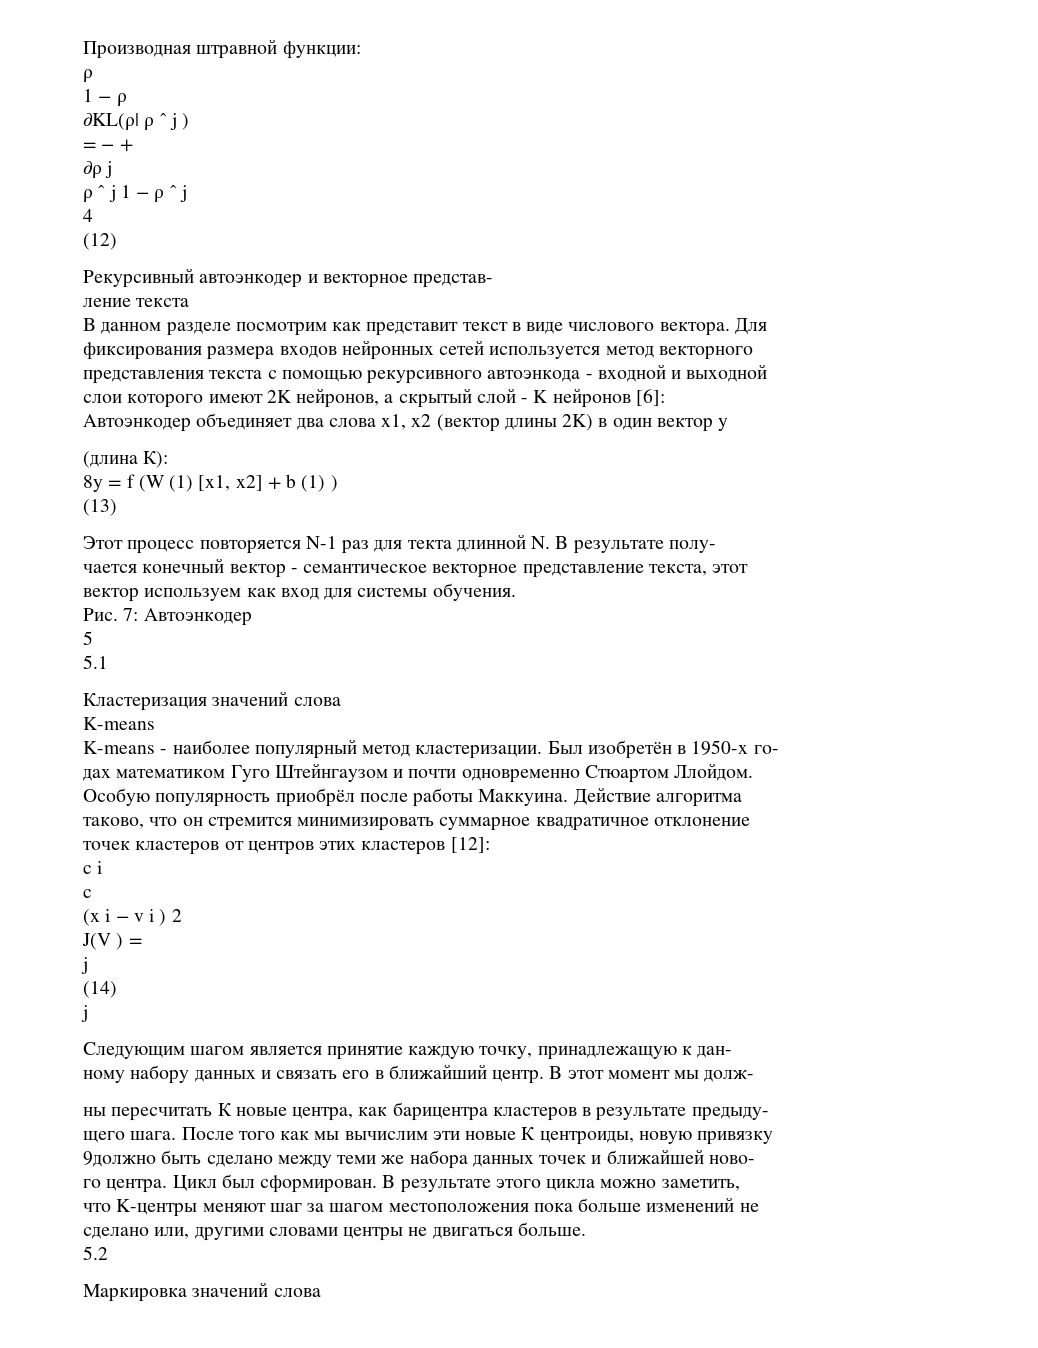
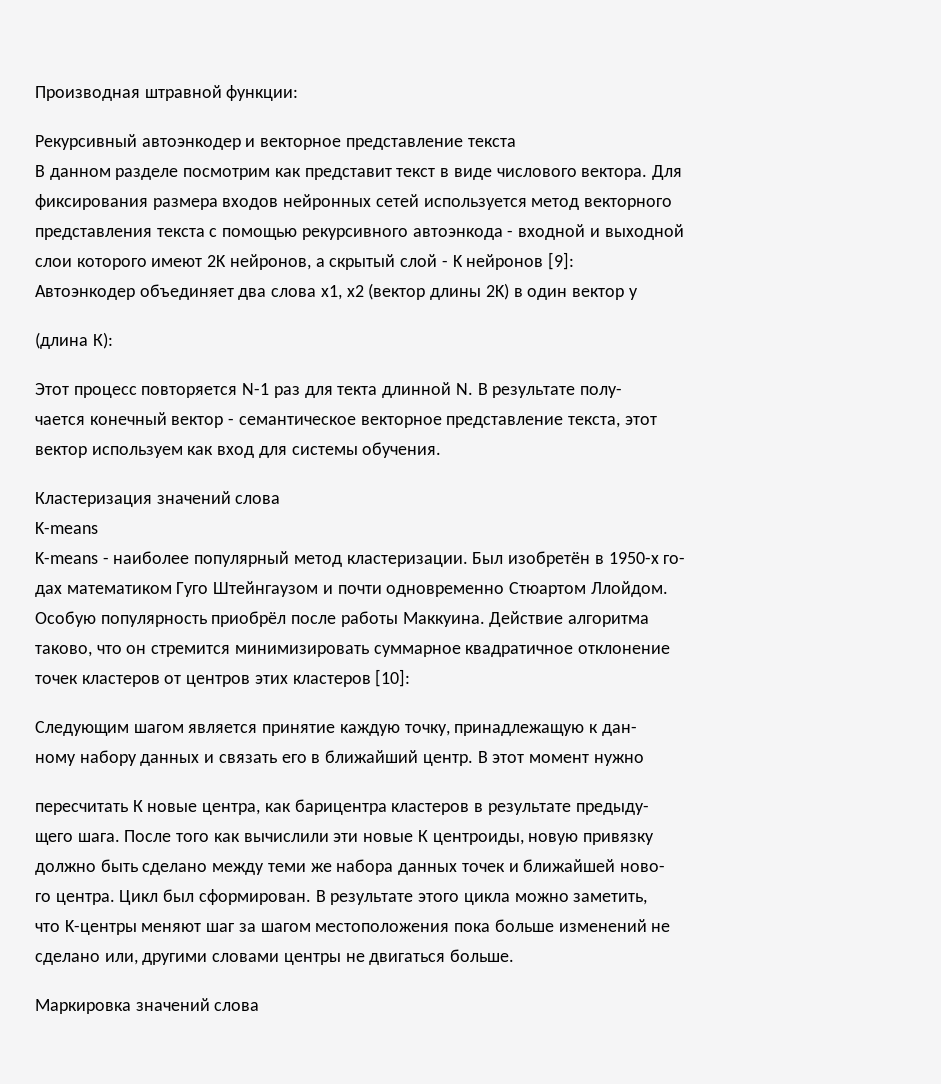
[83,69,93,83] [83,89,127,107] [83,113,190,131] [83,139,133,152] [83,161,113,179] [83,185,187,203] [83,209,93,222] [83,233,117,250] // ρ // 1 − ρ // ∂KL(ρ| ρ ˆ j ) // = − + // ∂ρ j // ρ ˆ j 1 − ρ ˆ j // 4 // (12) -> (299, 93) none
[413,274,494,288] [83,298,131,307] представ- // ление -> [345,138,463,150] представление
[635,389,665,406] [6]: -> [547,252,574,270] [9]:
[83,474,338,492] [83,499,117,516] // 8y = f (W (1) [x1, x2] + b (1) ) // (13) -> (113, 340) none
[83,608,252,626] [83,631,93,645] [83,655,108,669] // Рис. 7: Автоэнкодер // 5 // 5.1 -> (442, 450) none
[450,837,490,853] [83,861,103,874] [83,889,92,898] [83,909,182,926] [82,933,142,950] [81,957,88,974] [83,981,117,998] [81,1005,88,1022] [12]: // c i // c // (x i − v i ) 2 // J(V ) = // j // (14) // j -> [375,669,411,687] [10]:
[674,1070,755,1082] [83,1107,106,1116] мы долж- // ны -> [593,754,644,766] нужно //
[314,1131,428,1140] мы вычислим -> [243,833,329,842] вычислили
[83,1151,156,1167] 9должно -> [35,863,96,875] должно
[83,1246,108,1260] // 5.2 -> (515, 955) none

